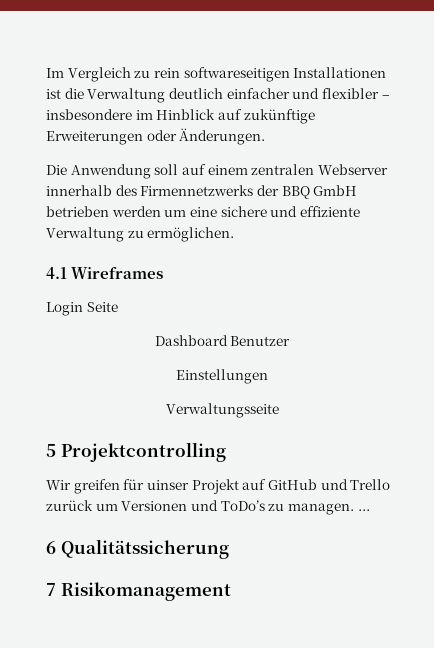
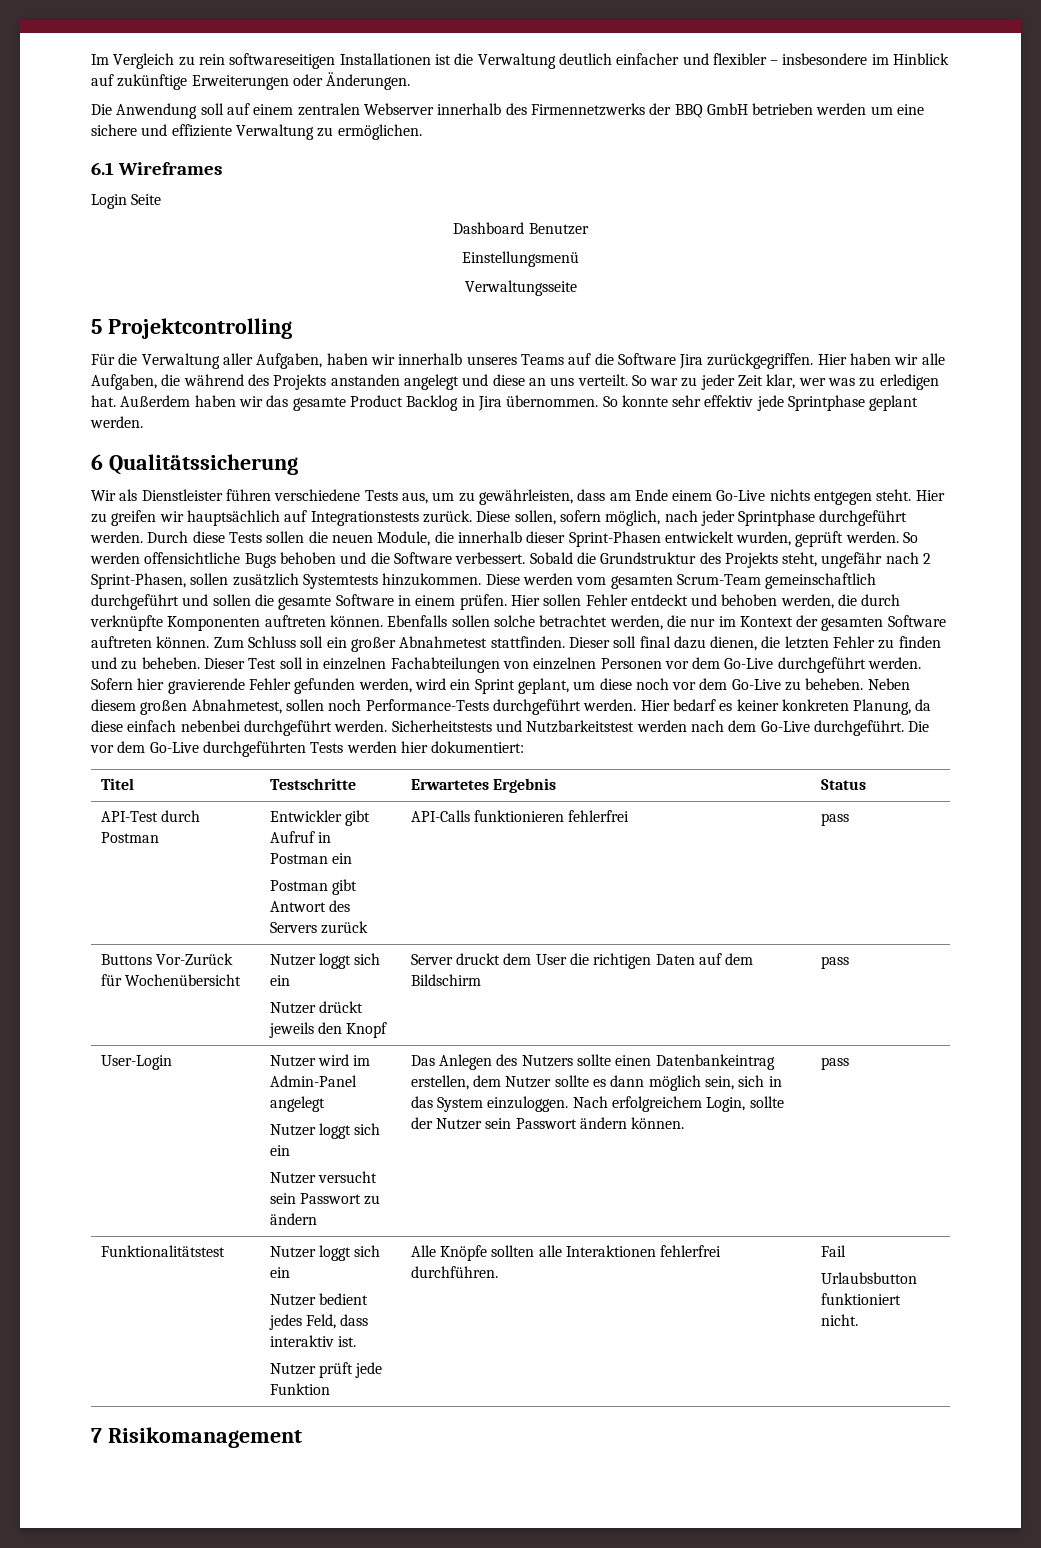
[46,267,67,279] 4.1 -> [91,162,114,175] 6.1
[176,369,268,384] Einstellungen -> [462,251,579,267] Einstellungsmenü
[46,479,391,494] [46,500,370,515] [46,539,229,559] Wir greifen für uinser Projekt auf GitHub und Trello zurück um Versionen und ToDo’s zu managen. ... // 6 Qualitätssicherung -> [91,353,945,369] [91,374,939,390] [91,395,919,411] [90,416,143,428] [91,454,298,475] [91,489,945,505] [91,510,908,526] [90,531,919,547] [90,552,932,568] [91,573,877,589] [91,594,901,610] [90,615,946,631] [91,636,941,652] [91,657,922,673] [91,678,910,694] [91,699,932,715] [91,720,930,736] [90,741,525,757] [100,778,134,790] [269,778,356,790] [410,778,557,793] [820,779,866,790] [100,810,201,822] [100,832,159,843] [269,810,371,826] [269,831,332,843] [269,853,353,864] [269,879,358,895] [269,900,351,912] [269,921,369,934] [410,810,630,822] [820,813,849,826] [100,953,234,965] [100,974,242,986] [269,953,381,969] [269,975,290,986] [269,1001,364,1014] [268,1022,388,1038] [410,953,754,969] [410,974,481,986] [820,956,849,969] [100,1055,172,1070] [269,1054,371,1067] [269,1075,357,1087] [269,1096,325,1112] [269,1123,381,1139] [269,1145,290,1156] [269,1171,378,1184] [269,1193,381,1205] [269,1213,317,1225] [410,1054,775,1070] [410,1075,782,1091] [410,1096,784,1112] [410,1117,685,1130] [820,1057,849,1070] [100,1245,225,1257] [269,1245,381,1261] [269,1267,290,1278] [269,1293,369,1306] [268,1314,369,1330] [269,1335,357,1347] [269,1362,383,1378] [269,1383,330,1395] [410,1245,722,1261] [410,1266,498,1278] [820,1245,846,1257] [820,1272,917,1284] [820,1293,901,1305] [820,1314,858,1326] Für die Verwaltung aller Aufgaben, haben wir innerhalb unseres Teams auf die Software Jira zurückgegriffen. Hier haben wir alle Aufgaben, die während des Projekts anstanden angelegt und diese an uns verteilt. So war zu jeder Zeit klar, wer was zu erledigen hat. Außerdem haben wir das gesamte Product Backlog in Jira übernommen. So konnte sehr effektiv jede Sprintphase geplant werden. // 6 Qualitätssicherung // Wir als Dienstleister führen verschiedene Tests aus, um zu gewährleisten, dass am Ende einem Go-Live nichts entgegen steht. Hier zu greifen wir hauptsächlich auf Integrationstests zurück. Diese sollen, sofern möglich, nach jeder Sprintphase durchgeführt werden. Durch diese Tests sollen die neuen Module, die innerhalb dieser Sprint-Phasen entwickelt wurden, geprüft werden. So werden offensichtliche Bugs behoben und die Software verbessert. Sobald die Grundstruktur des Projekts steht, ungefähr nach 2 Sprint-Phasen, sollen zusätzlich Systemtests hinzukommen. Diese werden vom gesamten Scrum-Team gemeinschaftlich durchgeführt und sollen die gesamte Software in einem prüfen. Hier sollen Fehler entdeckt und behoben werden, die durch verknüpfte Komponenten auftreten können. Ebenfalls sollen solche betrachtet werden, die nur im Kontext der gesamten Software auftreten können. Zum Schluss soll ein großer Abnahmetest stattfinden. Dieser soll final dazu dienen, die letzten Fehler zu finden und zu beheben. Dieser Test soll in einzelnen Fachabteilungen von einzelnen Personen vor dem Go-Live durchgeführt werden. Sofern hier gravierende Fehler gefunden werden, wird ein Sprint geplant, um diese noch vor dem Go-Live zu beheben. Neben diesem großen Abnahmetest, sollen noch Performance-Tests durchgeführt werden. Hier bedarf es keiner konkreten Planung, da diese einfach nebenbei durchgeführt werden. Sicherheitstests und Nutzbarkeitstest werden nach dem Go-Live durchgeführt. Die vor dem Go-Live durchgeführten Tests werden hier dokumentiert: // Titel | Testschritte | Erwartetes Ergebnis | Status // API-Test durch Postman | Entwickler gibt Aufruf in Postman ein // Postman gibt Antwort des Servers zurück | API-Calls funktionieren fehlerfrei | pass // Buttons Vor-Zurück für Wochenübersicht | Nutzer loggt sich ein // Nutzer drückt jeweils den Knopf | Server druckt dem User die richtigen Daten auf dem Bildschirm | pass // User-Login | Nutzer wird im Admin-Panel angelegt // Nutzer loggt sich ein // Nutzer versucht sein Passwort zu ändern | Das Anlegen des Nutzers sollte einen Datenbankeintrag erstellen, dem Nutzer sollte es dann möglich sein, sich in das System einzuloggen. Nach erfolgreichem Login, sollte der Nutzer sein Passwort ändern können. | pass // Funktionalitätstest | Nutzer loggt sich ein // Nutzer bedient jedes Feld, dass interaktiv ist. // Nutzer prüft jede Funktion | Alle Knöpfe sollten alle Interaktionen fehlerfrei durchführen. | Fail // Urlaubsbutton funktioniert nicht.

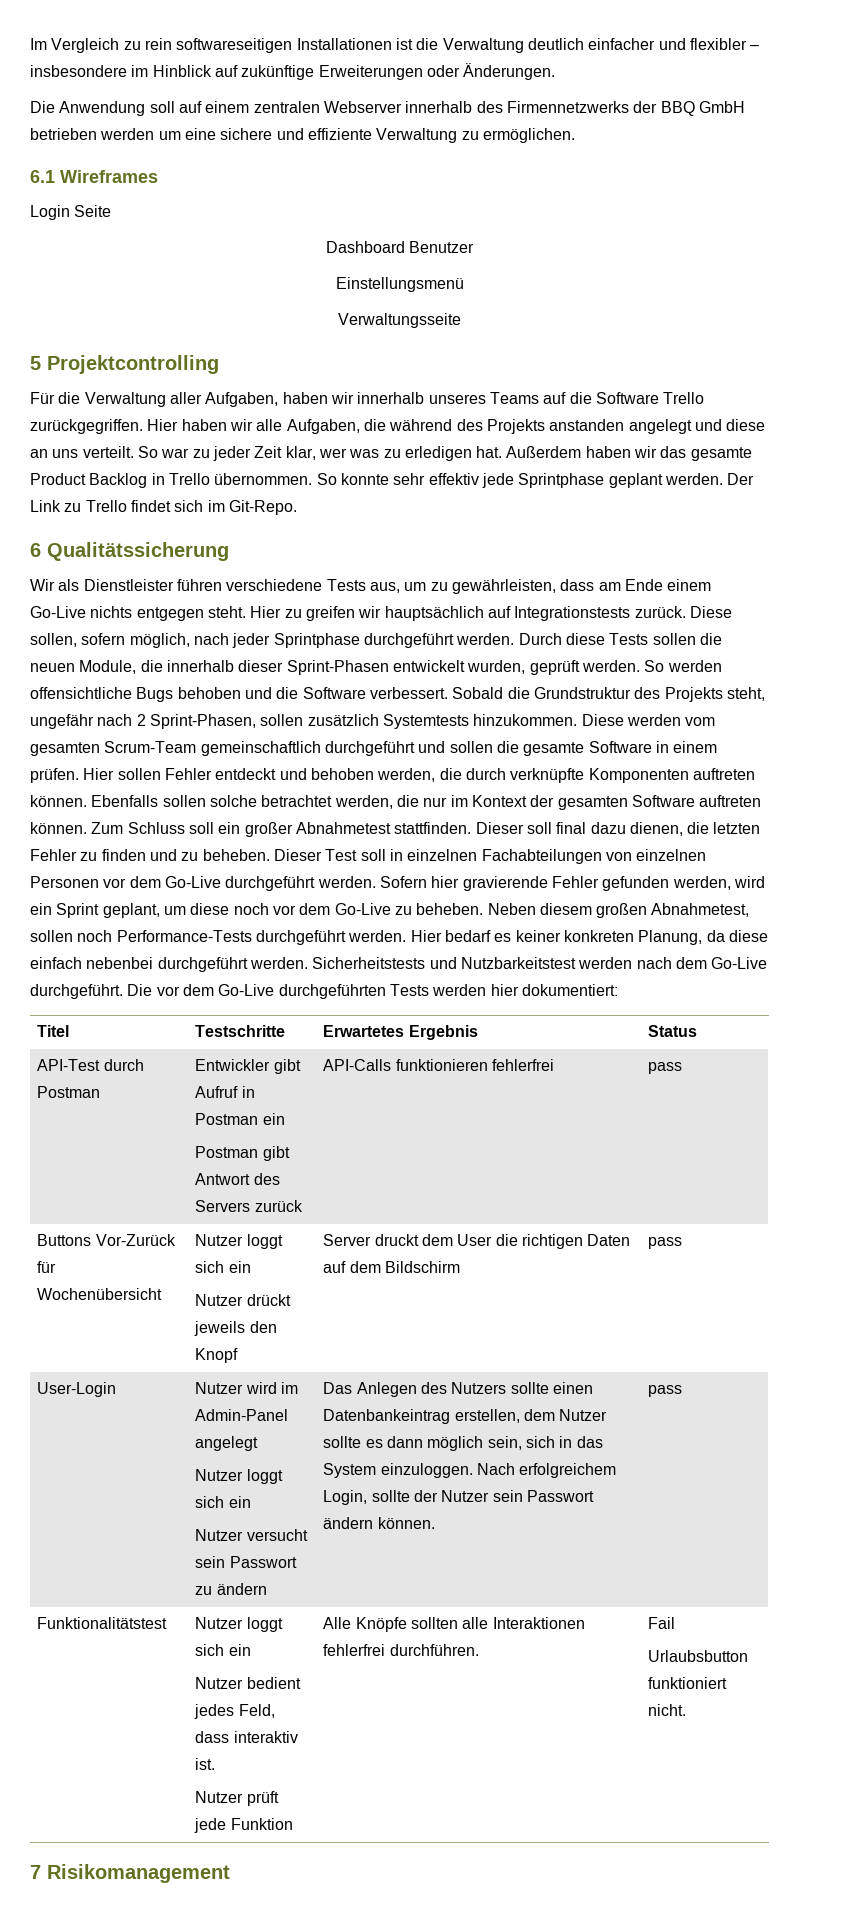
[679,354,704,369] Jira -> [663,392,705,404] Trello
[477,396,502,411] Jira -> [168,473,210,485] Trello
(143, 422) none -> [727,473,755,485] [30,500,297,515] Der Link zu Trello findet sich im Git-Repo.

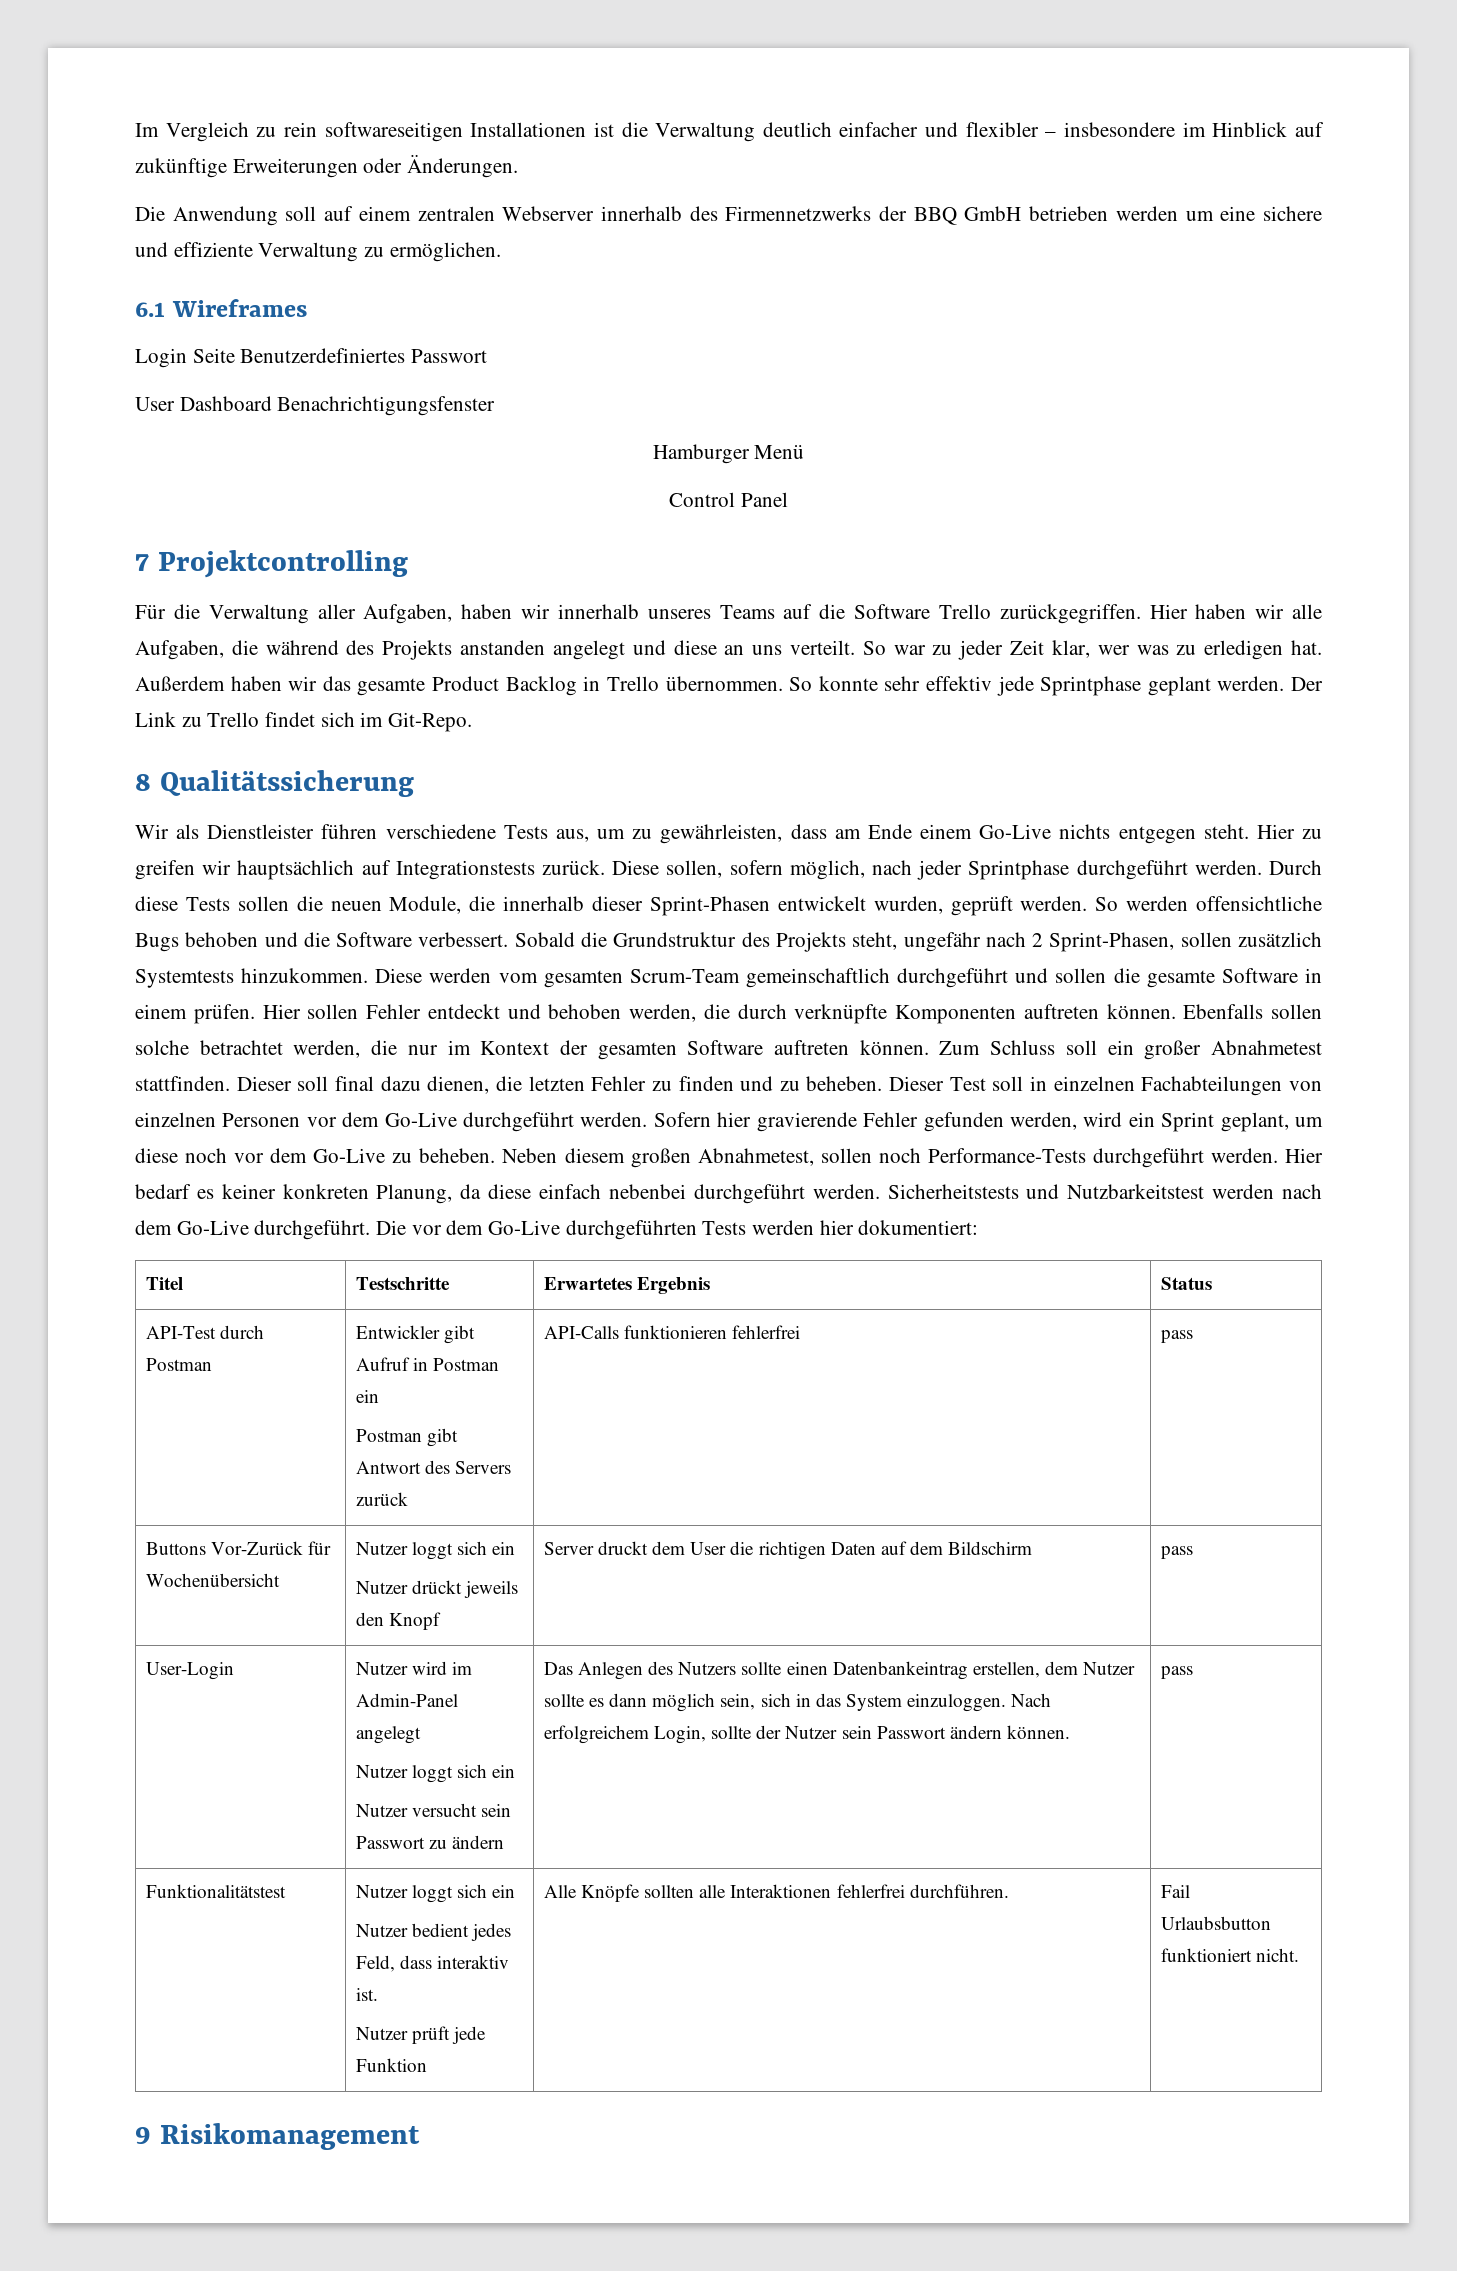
[325,241,475,253] [335,277,464,292] [338,313,461,328] [30,356,41,370] // Dashboard Benutzer // Einstellungsmenü // Verwaltungsseite // 5 -> [240,348,488,363] [135,396,496,416] [652,444,805,464] [669,492,788,507] [135,554,149,571] Benutzerdefiniertes Passwort // User Dashboard Benachrichtigungsfenster // Hamburger Menü // Control Panel // 7
[30,543,41,557] 6 -> [135,774,151,791] 8
[30,1865,41,1879] 7 -> [135,2127,151,2144] 9

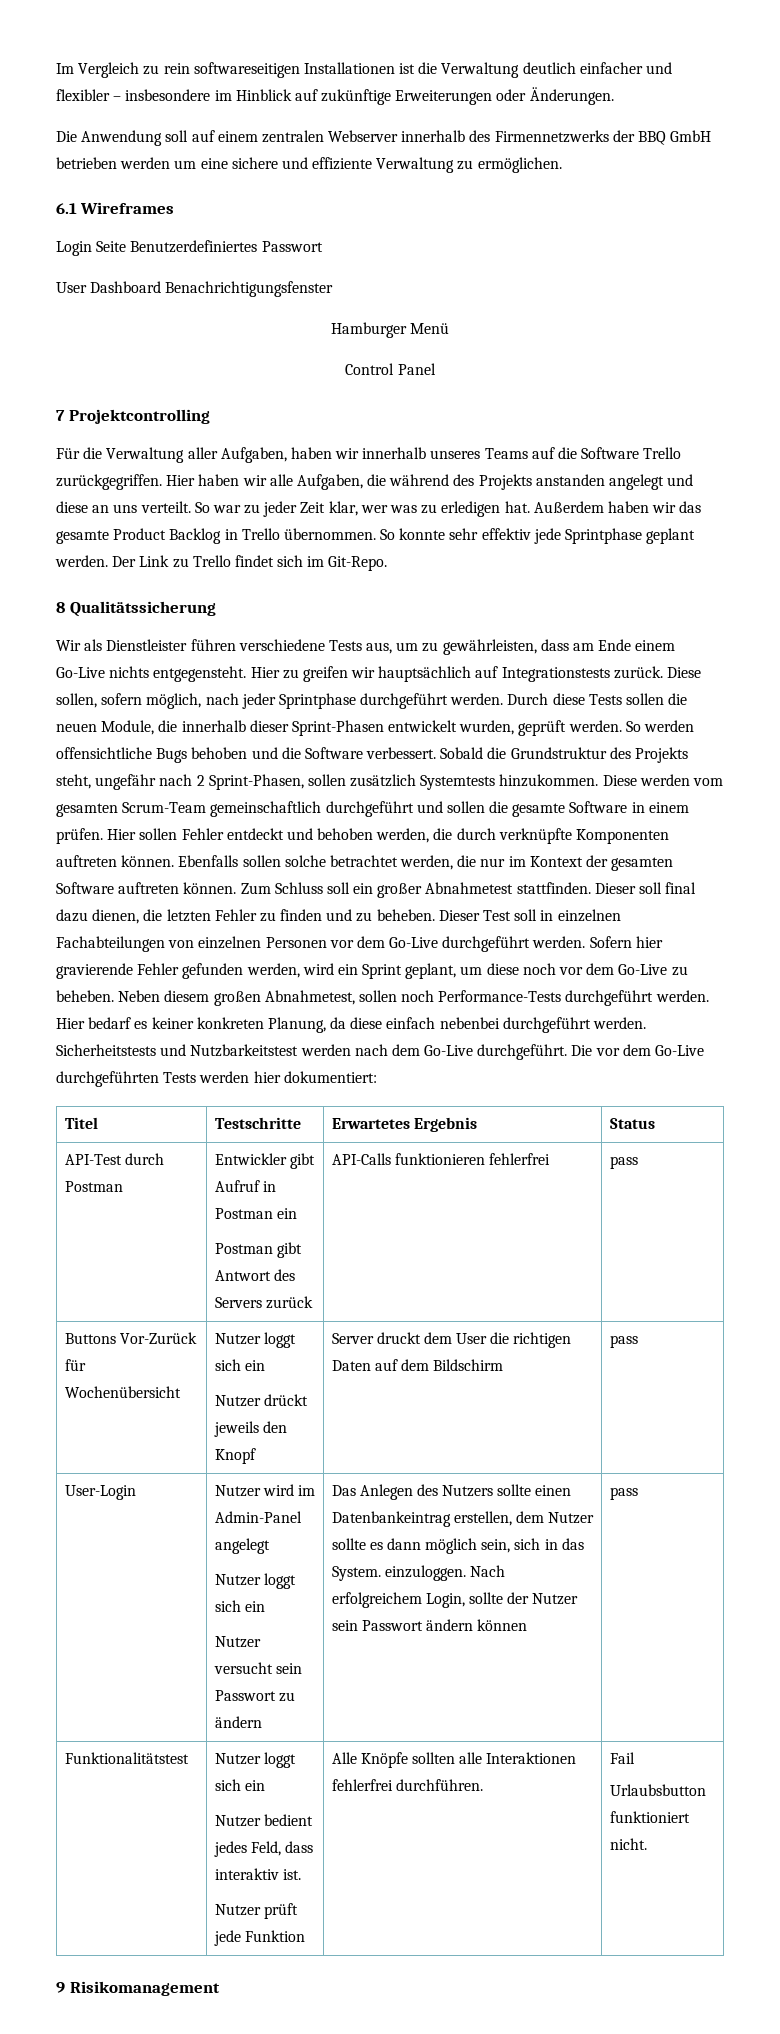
[1118,824,1249,844] entgegen steht. -> [153,666,247,682] entgegensteht.
[845,1694,902,1711] System -> [331,1566,381,1581] System.
[1006,1725,1070,1739] können. -> [477,1619,528,1631] können

